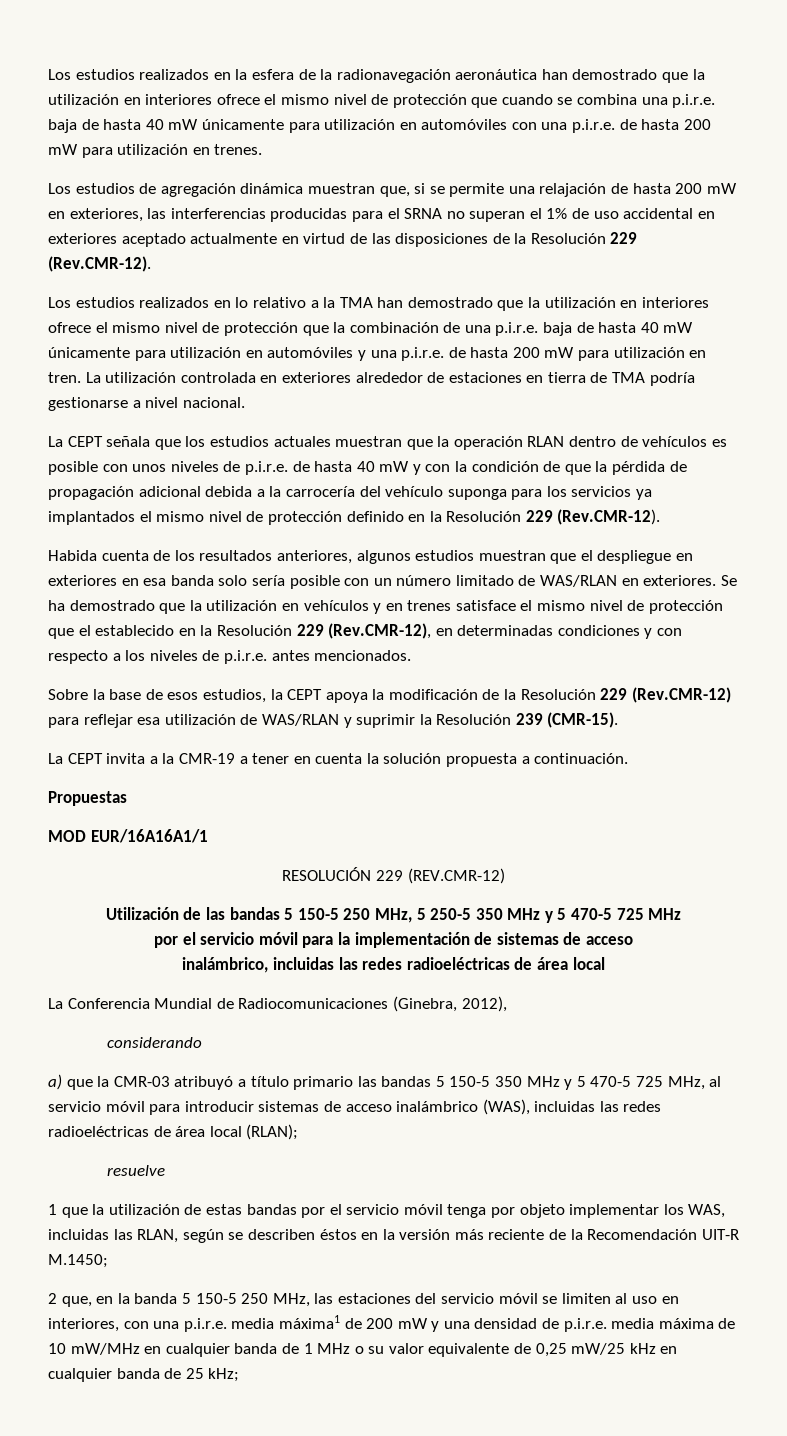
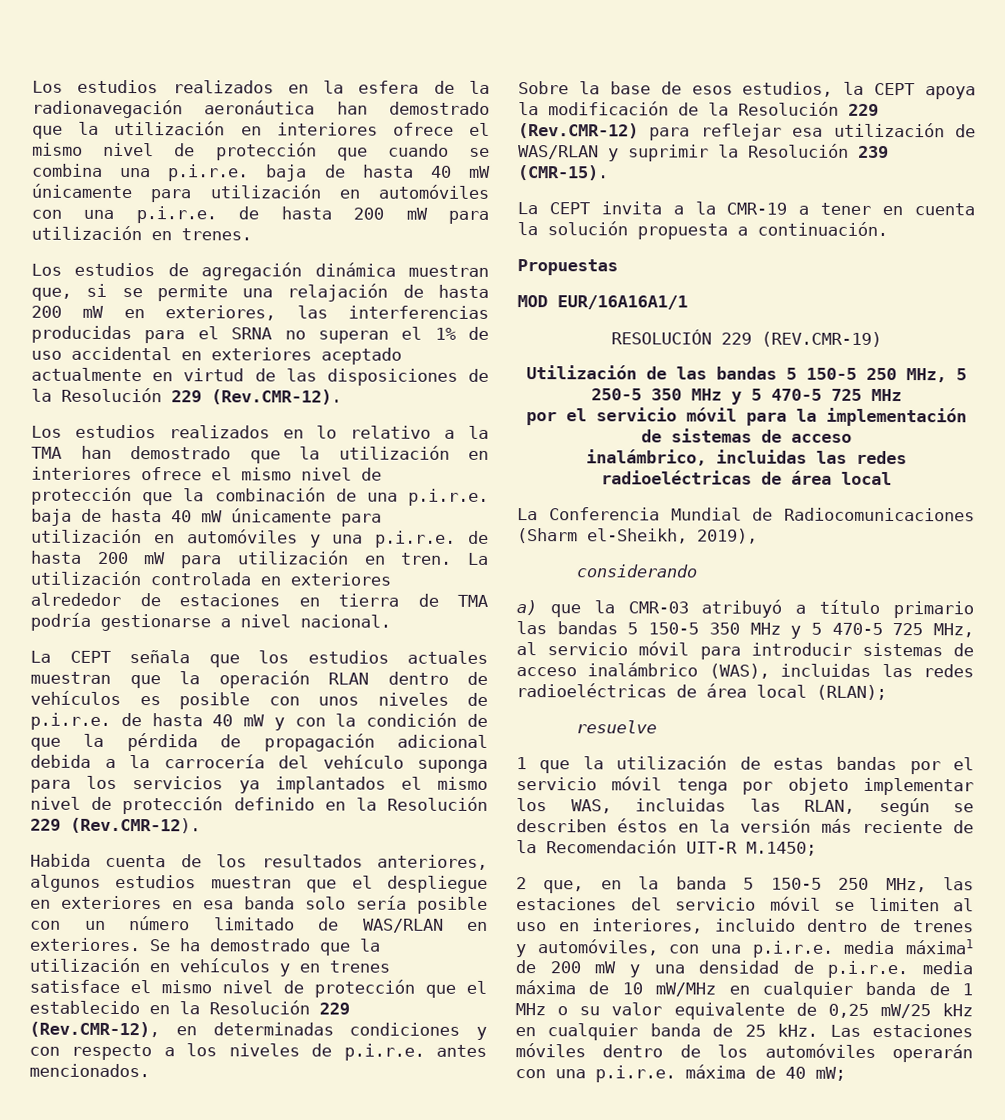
[407,868,505,884] (REV.CMR-12) -> [760,331,882,347] (REV.CMR-19)
[392,996,507,1012] (Ginebra, 2012), -> [517,528,758,544] (Sharm el-Sheikh, 2019),
(119, 1325) none -> [714,918,974,933] [515,939,659,958] incluido dentro de trenes y automóviles,
[208,1368,240,1382] kHz; -> [777,1023,973,1038] [515,1043,973,1063] [515,1064,846,1083] kHz. Las estaciones móviles dentro de los automóviles operarán con una p.i.r.e. máxima de 40 mW;

